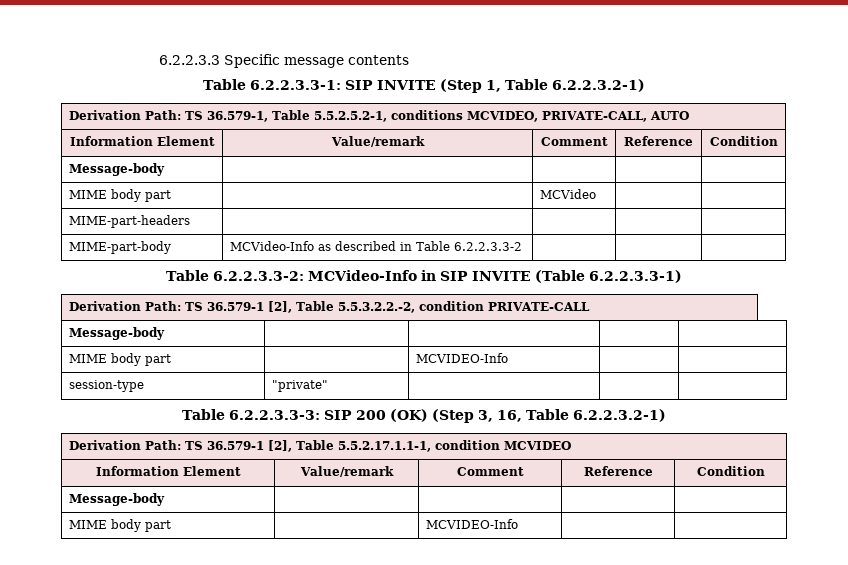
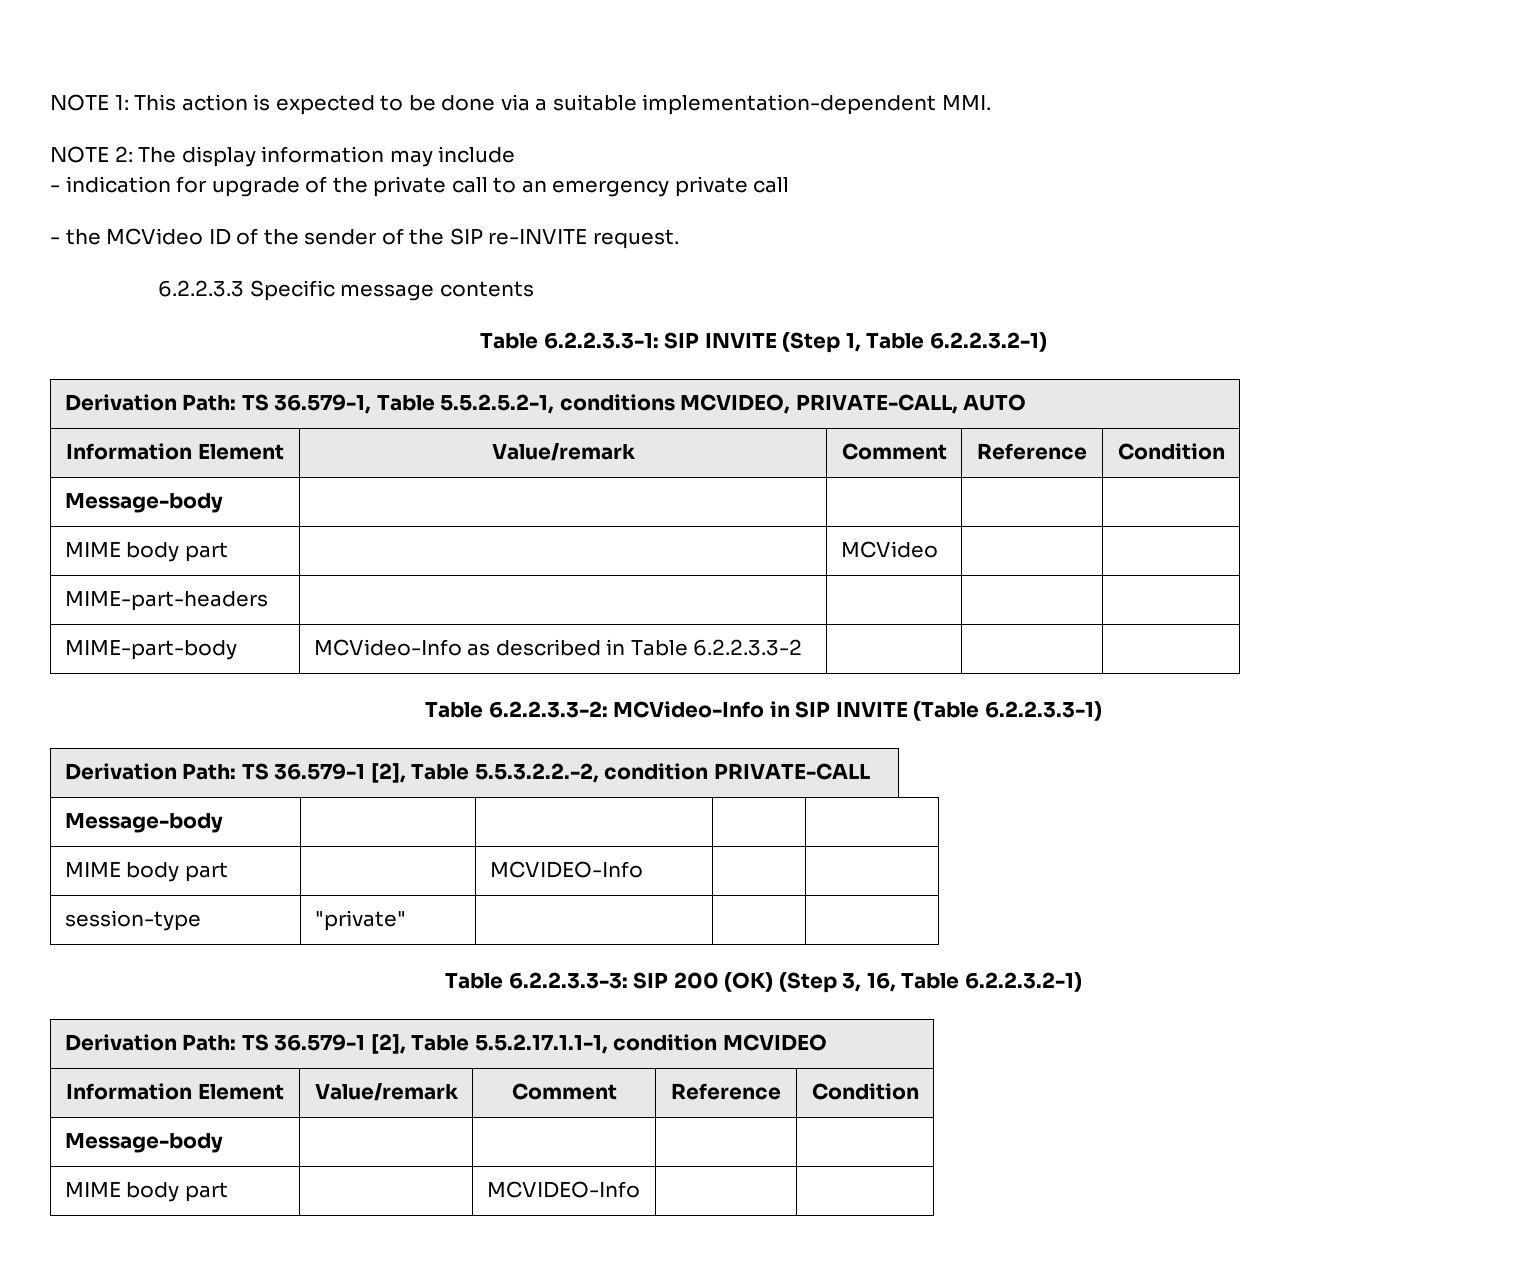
(158, 60) none -> [50,94,991,115] [50,146,516,167] [50,176,790,197] [50,228,679,249] NOTE 1: This action is expected to be done via a suitable implementation-dependent MMI. // NOTE 2: The display information may include // - indication for upgrade of the private call to an emergency private call // - the MCVideo ID of the sender of the SIP re-INVITE request. //

